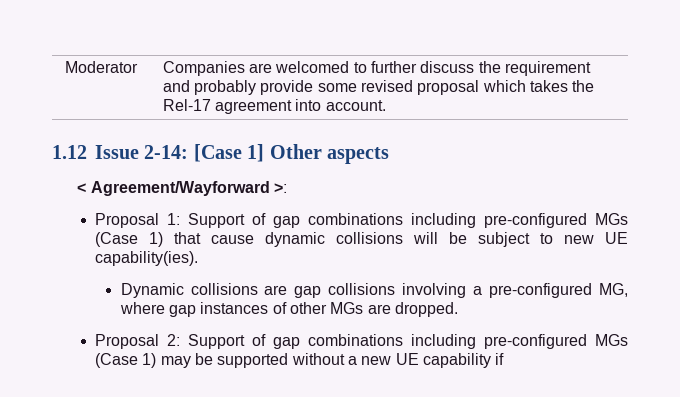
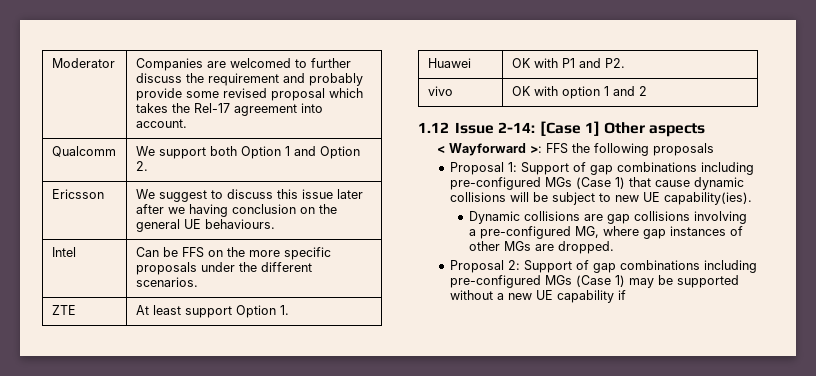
(386, 105) none -> [51,146,116,157] [135,146,360,159] [135,161,148,171] [51,189,104,199] [135,189,363,202] [135,204,337,217] [135,219,275,232] [51,247,76,257] [135,247,331,260] [135,262,312,275] [135,277,198,287] [51,305,76,315] [135,305,289,318] [427,58,471,68] [511,58,625,68] [427,86,453,96] [511,86,647,99] // Qualcomm | We support both Option 1 and Option 2. // Ericsson | We suggest to discuss this issue later after we having conclusion on the general UE behaviours. // Intel | Can be FFS on the more specific proposals under the different scenarios. // ZTE | At least support Option 1. // Huawei | OK with P1 and P2. // vivo | OK with option 1 and 2
[90,181,270,196] Agreement/Wayforward -> [448,143,526,156] Wayforward
(288, 188) none -> [545,143,714,156] FFS the following proposals

